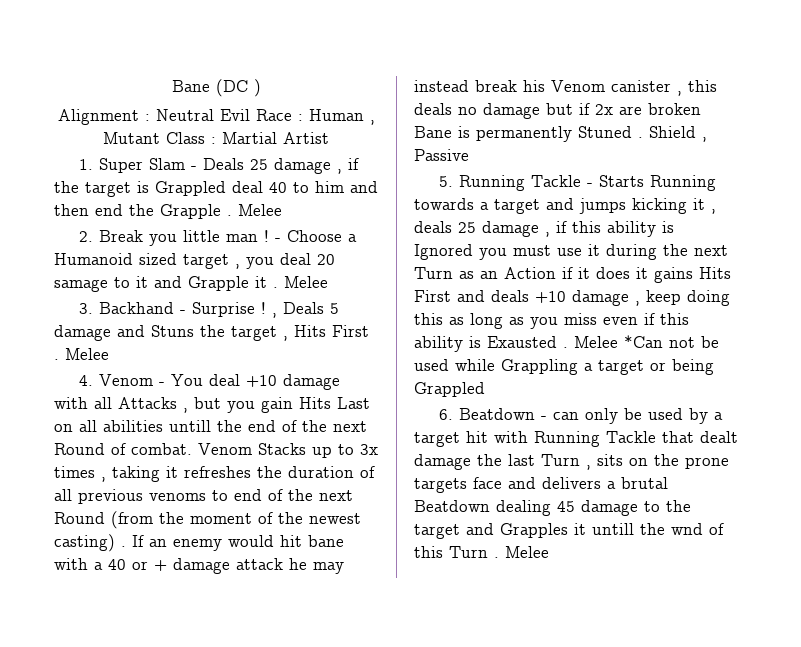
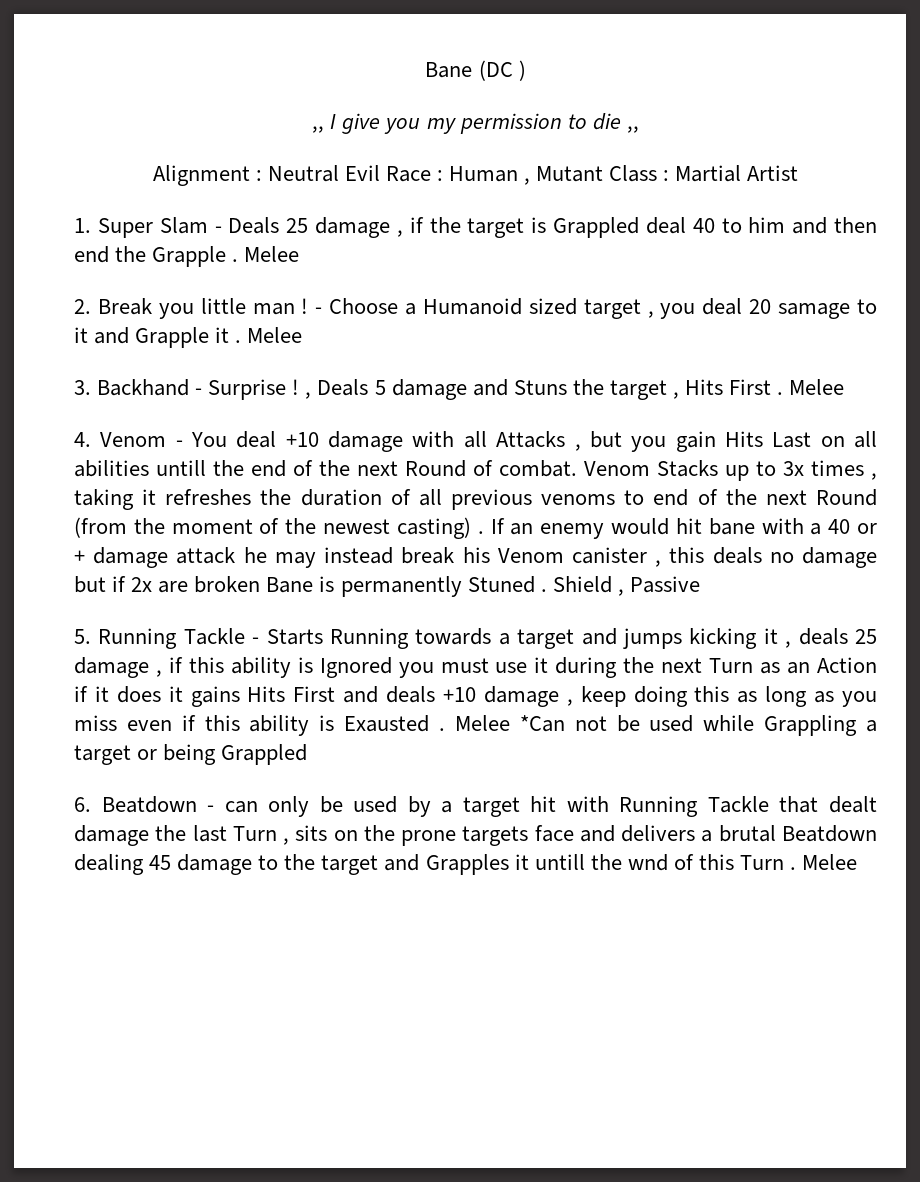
(261, 88) none -> [312,113,639,134] // ,, I give you my permission to die ,,

